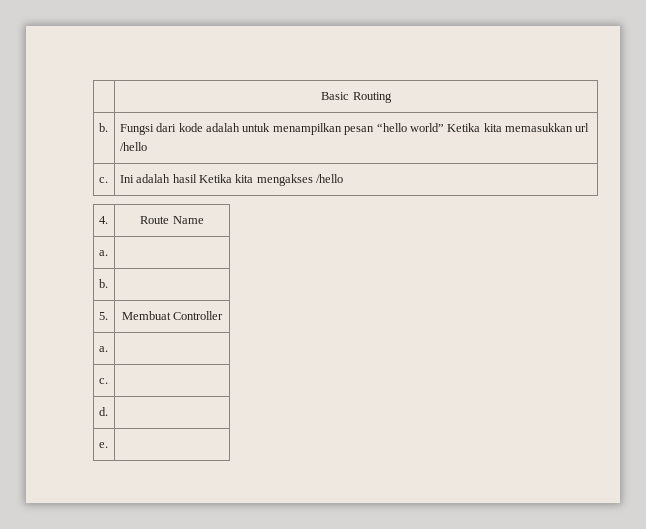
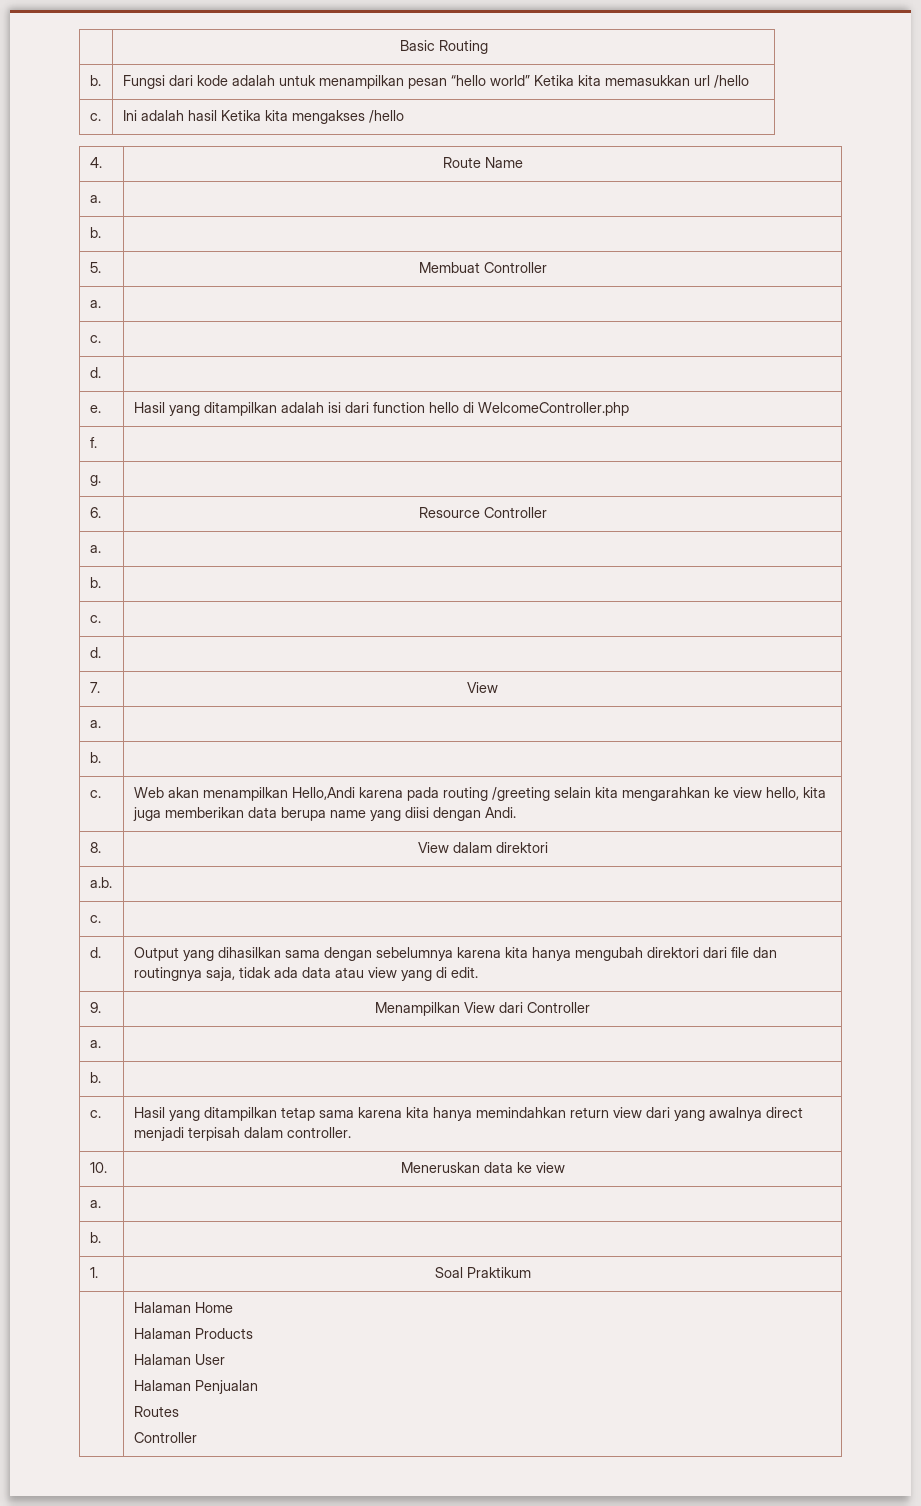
(108, 445) none -> [133,402,629,416] [89,437,97,448] [89,475,101,486] [89,507,101,518] [418,507,547,518] [89,545,101,553] [89,577,101,588] [89,615,101,623] [89,647,101,658] [89,682,100,693] [467,682,498,693] [89,720,101,728] [89,752,101,763] [89,790,101,798] [133,787,826,801] [132,807,516,821] [89,842,101,853] [417,842,548,853] [89,877,112,888] [89,915,101,923] [89,947,101,958] [133,947,777,961] [133,967,478,981] [89,1002,101,1013] [375,1002,590,1016] [89,1040,101,1048] [89,1072,101,1083] [89,1110,101,1118] [133,1107,803,1121] [133,1127,351,1141] [89,1162,107,1173] [400,1162,565,1173] [89,1200,101,1208] [89,1232,101,1243] [89,1267,98,1278] [434,1267,531,1278] [133,1302,233,1313] [133,1328,253,1339] [133,1354,225,1365] [133,1380,258,1394] [133,1406,179,1417] [133,1432,197,1443] Hasil yang ditampilkan adalah isi dari function hello di WelcomeController.php // f. | // g. | // 6. | Resource Controller // a. | // b. | // c. | // d. | // 7. | View // a. | // b. | // c. | Web akan menampilkan Hello,Andi karena pada routing /greeting selain kita mengarahkan ke view hello, kita juga memberikan data berupa name yang diisi dengan Andi. // 8. | View dalam direktori // a.b. | // c. | // d. | Output yang dihasilkan sama dengan sebelumnya karena kita hanya mengubah direktori dari file dan routingnya saja, tidak ada data atau view yang di edit. // 9. | Menampilkan View dari Controller // a. | // b. | // c. | Hasil yang ditampilkan tetap sama karena kita hanya memindahkan return view dari yang awalnya direct menjadi terpisah dalam controller. // 10. | Meneruskan data ke view // a. | // b. | // 1. | Soal Praktikum // | Halaman Home // Halaman Products // Halaman User // Halaman Penjualan // Routes // Controller

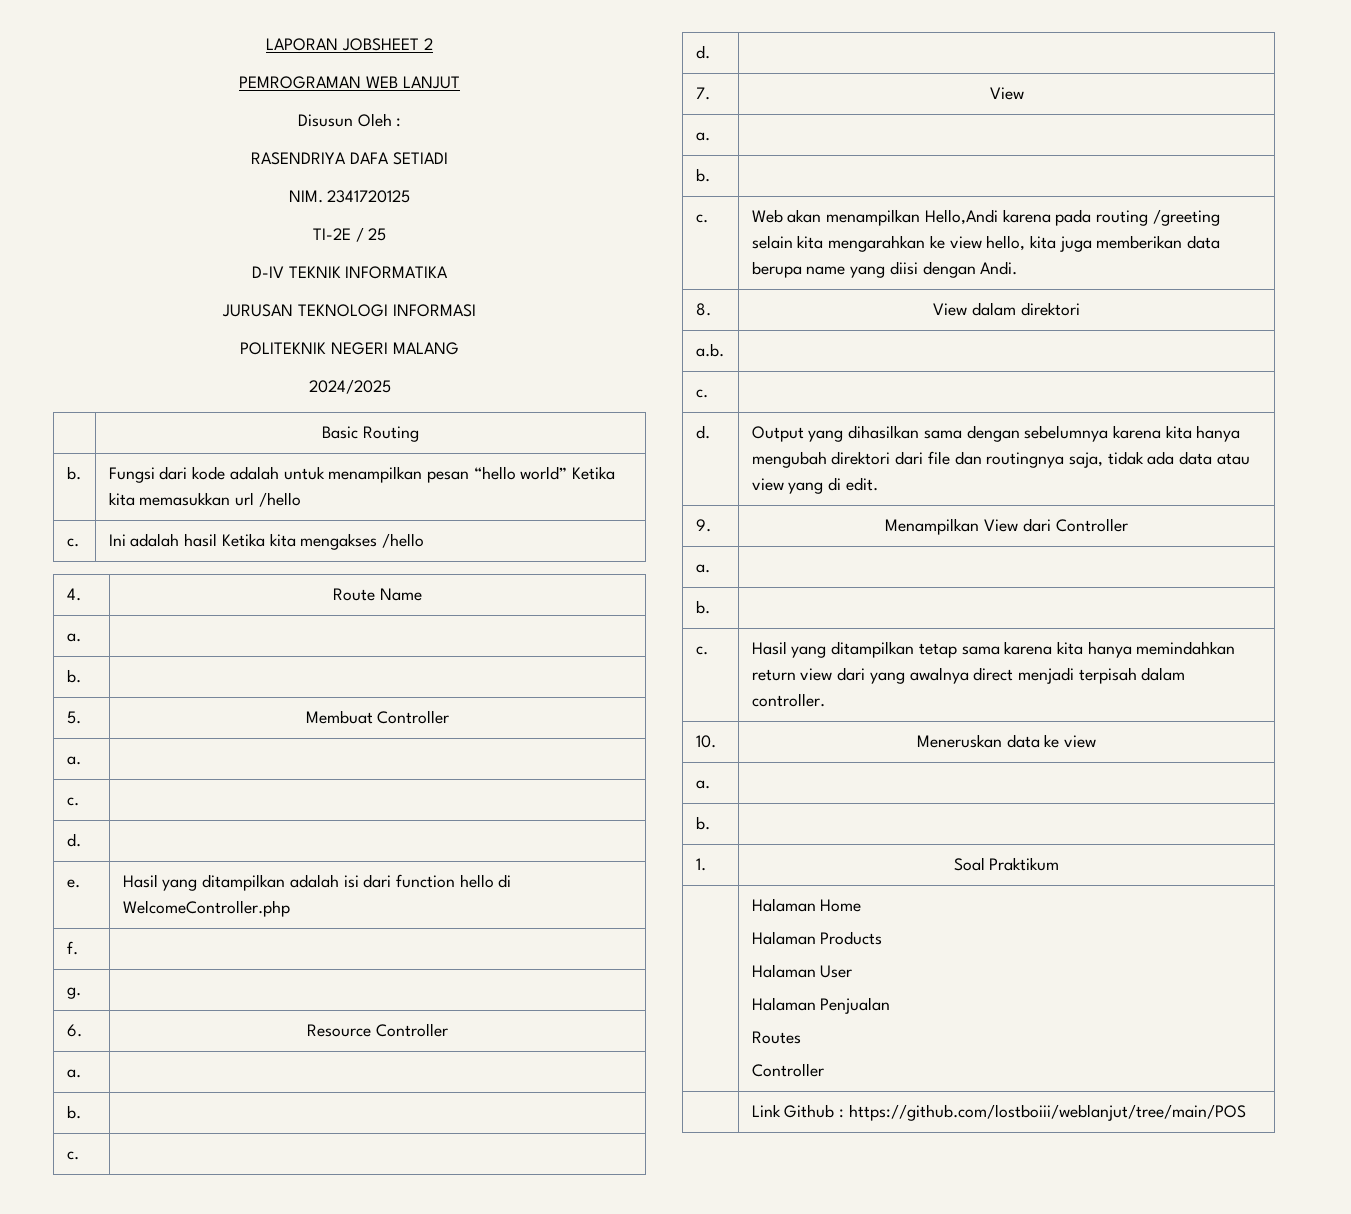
(399, 45) none -> [266,38,433,51] [239,76,460,89] [297,113,402,127] [251,152,448,165] [288,190,411,203] [312,227,387,242] [251,266,449,279] [222,304,476,317] [240,342,459,355] [308,379,391,394] LAPORAN JOBSHEET 2 // PEMROGRAMAN WEB LANJUT // Disusun Oleh : // RASENDRIYA DAFA SETIADI // NIM. 2341720125 // TI-2E / 25 // D-IV TEKNIK INFORMATIKA // JURUSAN TEKNOLOGI INFORMASI // POLITEKNIK NEGERI MALANG // 2024/2025 //
(197, 1437) none -> [751,1104,1246,1121] // | Link Github : https://github.com/lostboiii/weblanjut/tree/main/POS

